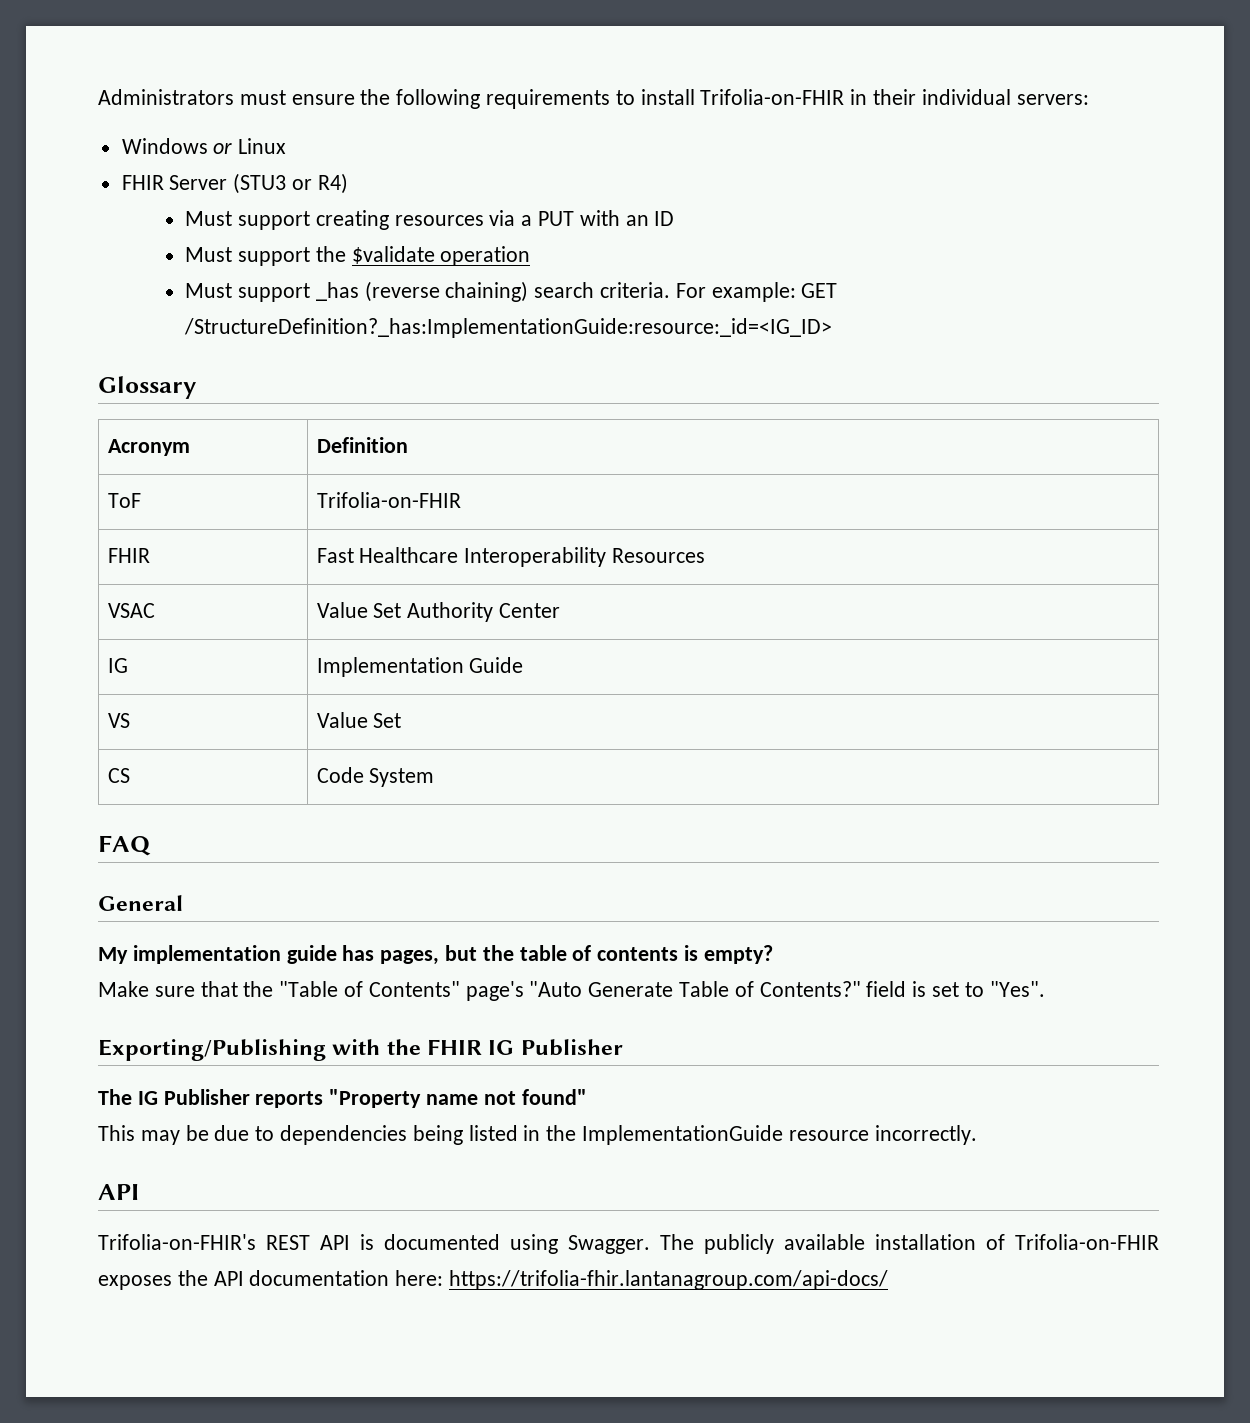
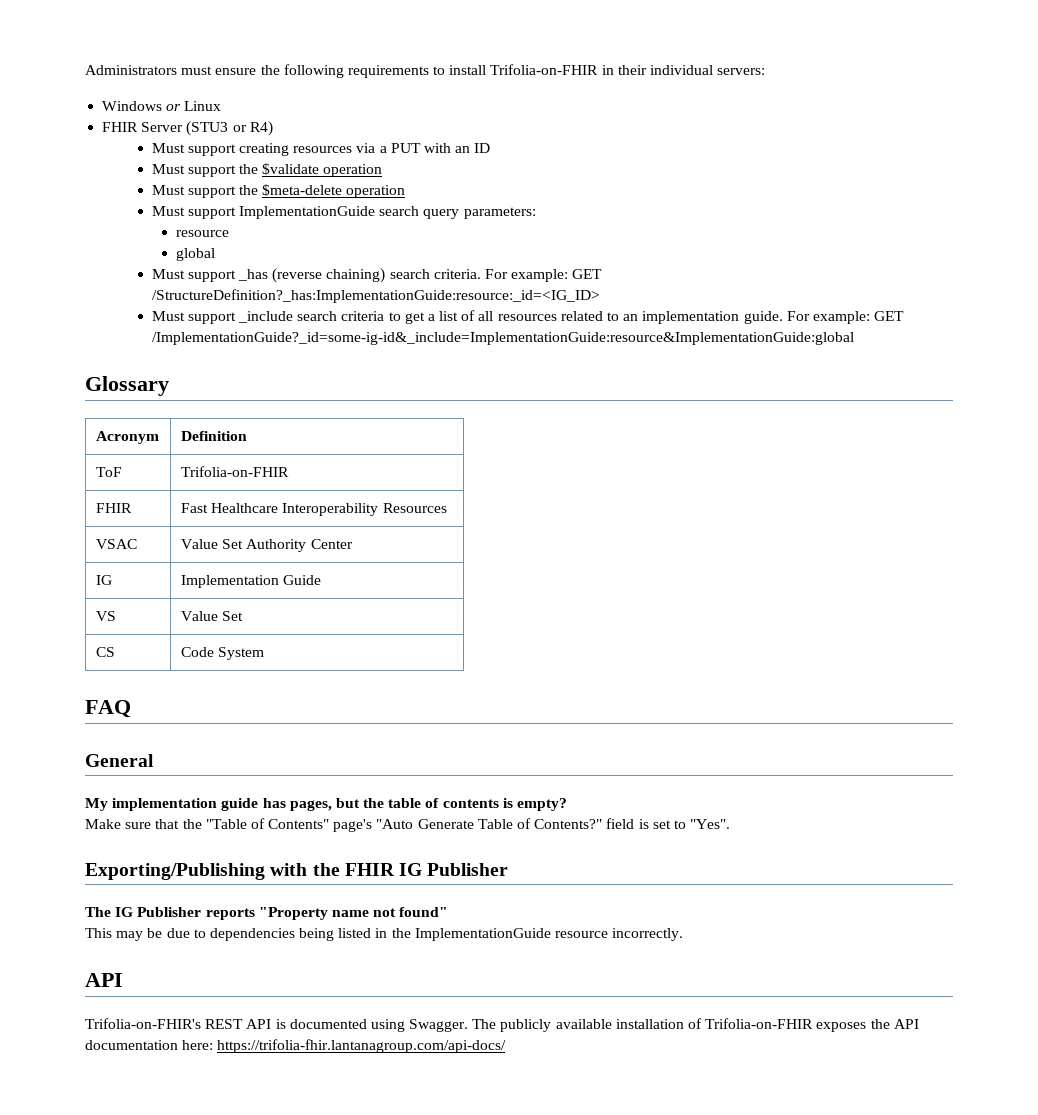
(531, 256) none -> [151,184,406,198] [151,206,536,219] [176,230,230,237] [176,248,216,261] // Must support the $meta-delete operation // Must support ImplementationGuide search query parameters: // resource // global
(833, 328) none -> [151,310,905,324] [151,332,854,345] // Must support _include search criteria to get a list of all resources related to an implementation guide. For example: GET /ImplementationGuide?_id=some-ig-id&_include=ImplementationGuide:resource&ImplementationGuide:global

